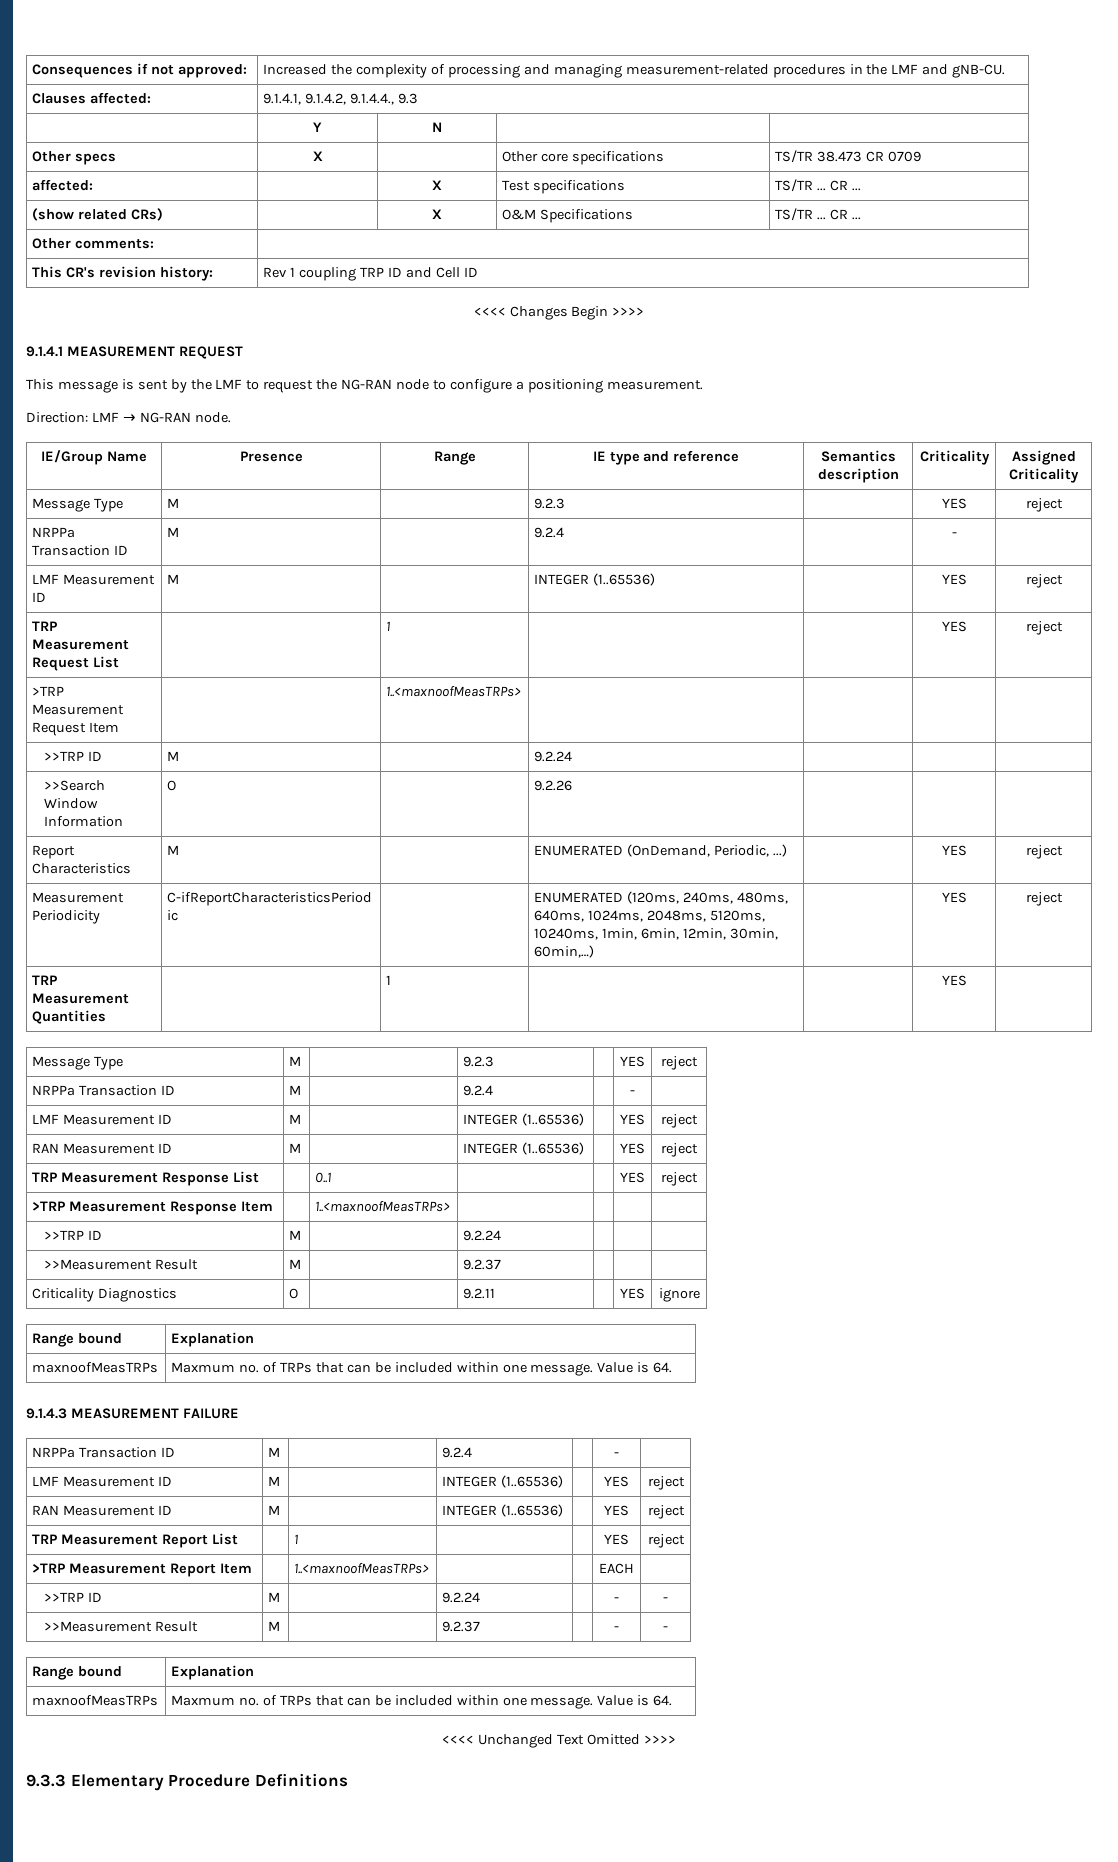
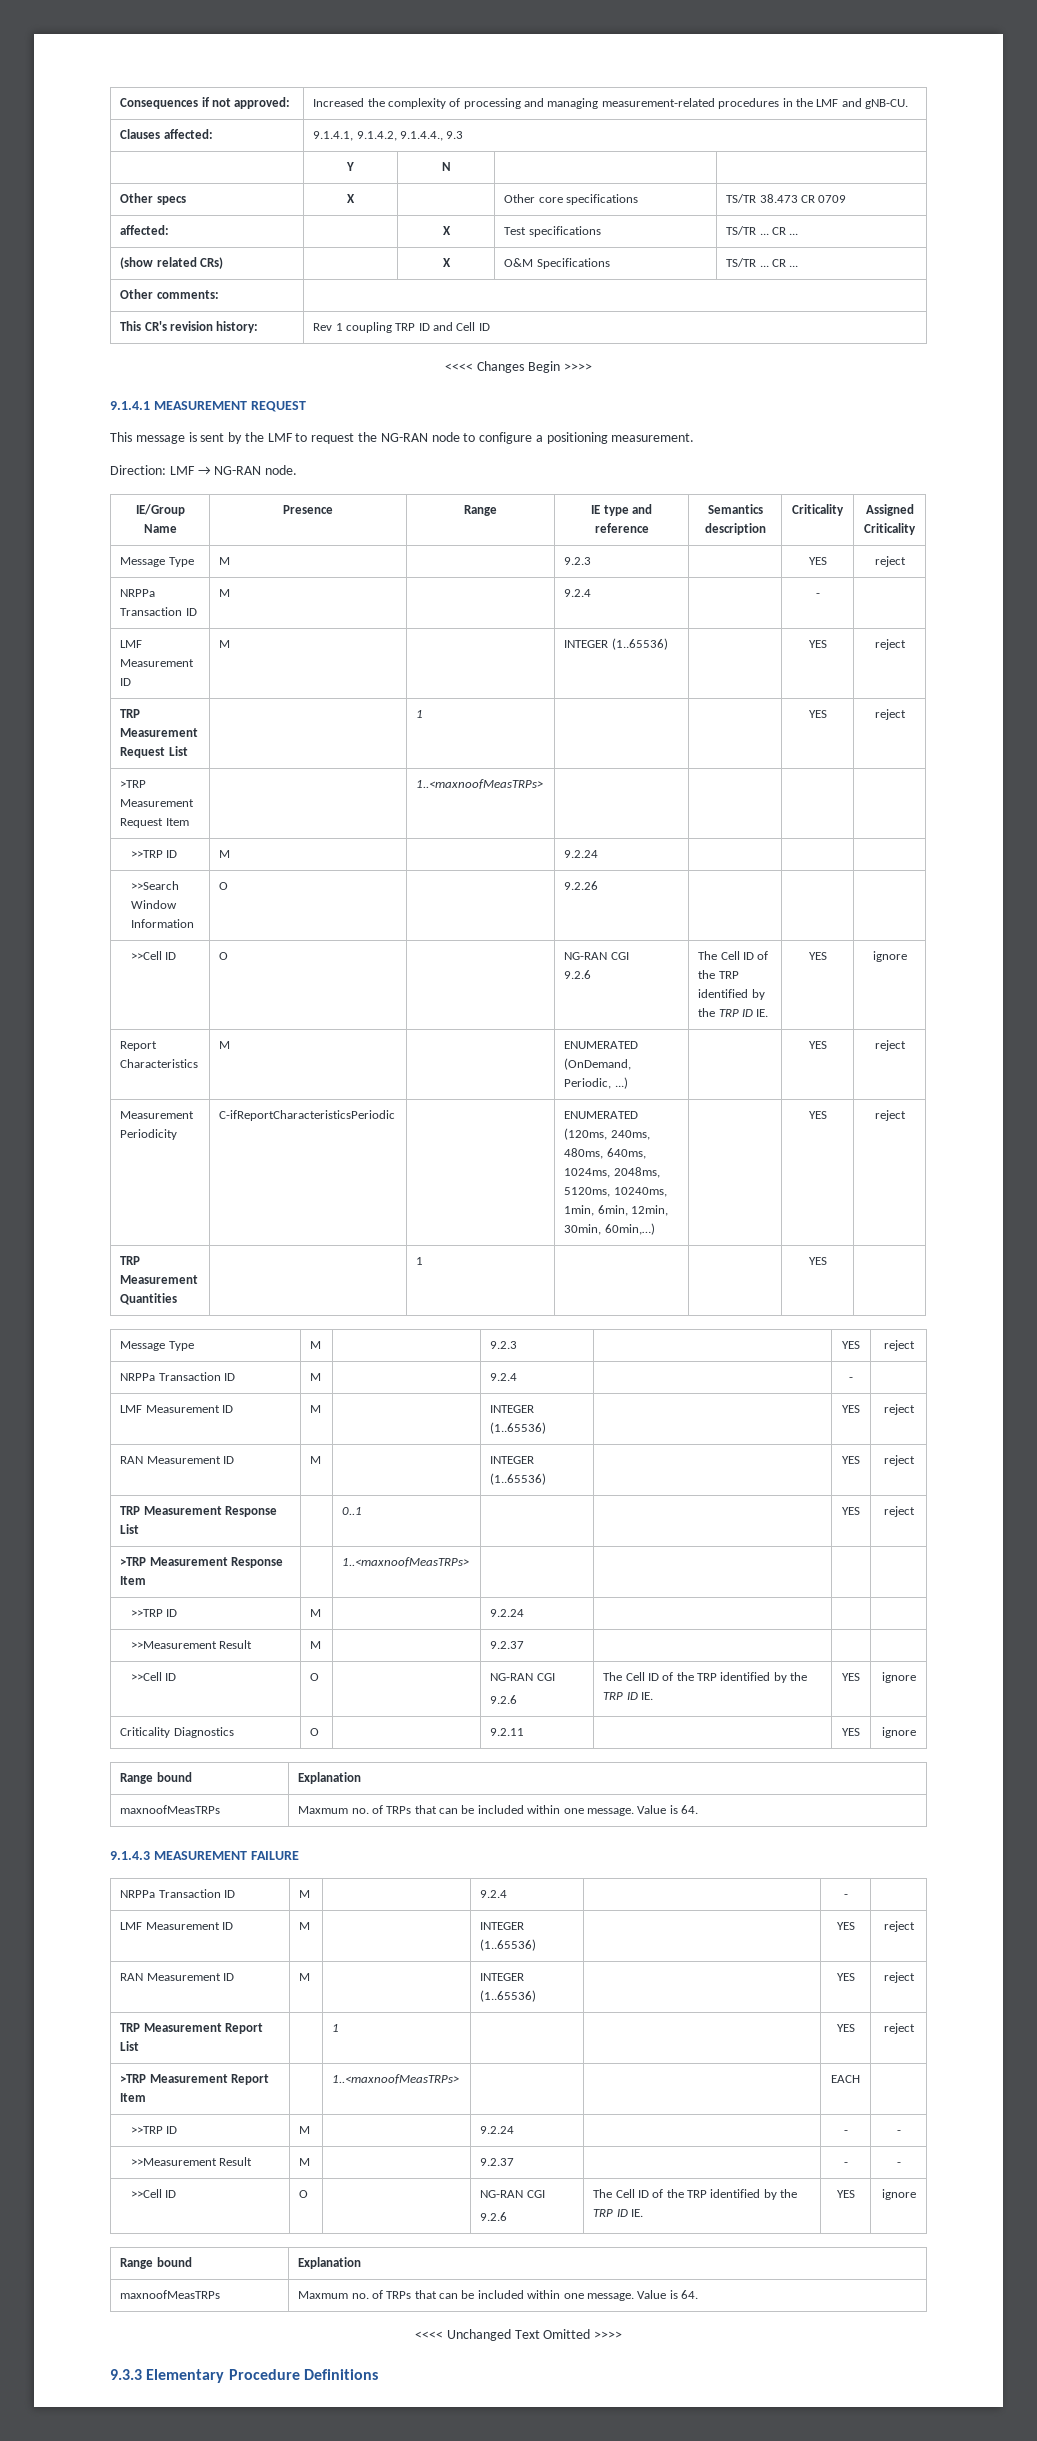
(573, 785) none -> [130,951,177,960] [219,952,229,960] [564,952,629,960] [564,970,592,979] [698,951,769,960] [698,970,739,979] [698,989,765,1000] [698,1008,769,1017] [808,952,827,960] [872,951,907,962] // >>Cell ID | O | | NG-RAN CGI // 9.2.6 | The Cell ID of the TRP identified by the TRP ID IE. | YES | ignore
(502, 1264) none -> [130,1672,177,1681] [310,1673,320,1681] [490,1673,555,1681] [490,1695,518,1704] [603,1672,808,1683] [603,1692,653,1700] [842,1673,860,1681] [881,1672,916,1683] // >>Cell ID | O | | NG-RAN CGI // 9.2.6 | The Cell ID of the TRP identified by the TRP ID IE. | YES | ignore
(668, 1628) none -> [130,2189,177,2198] [299,2190,309,2198] [480,2190,545,2198] [480,2212,508,2221] [593,2189,798,2200] [593,2209,643,2217] [836,2190,855,2198] [881,2189,916,2200] // >>Cell ID | O | | NG-RAN CGI // 9.2.6 | The Cell ID of the TRP identified by the TRP ID IE. | YES | ignore

